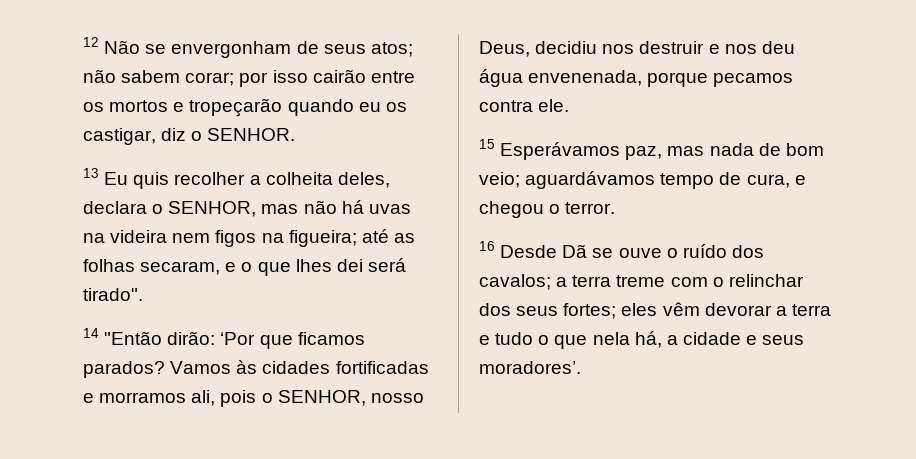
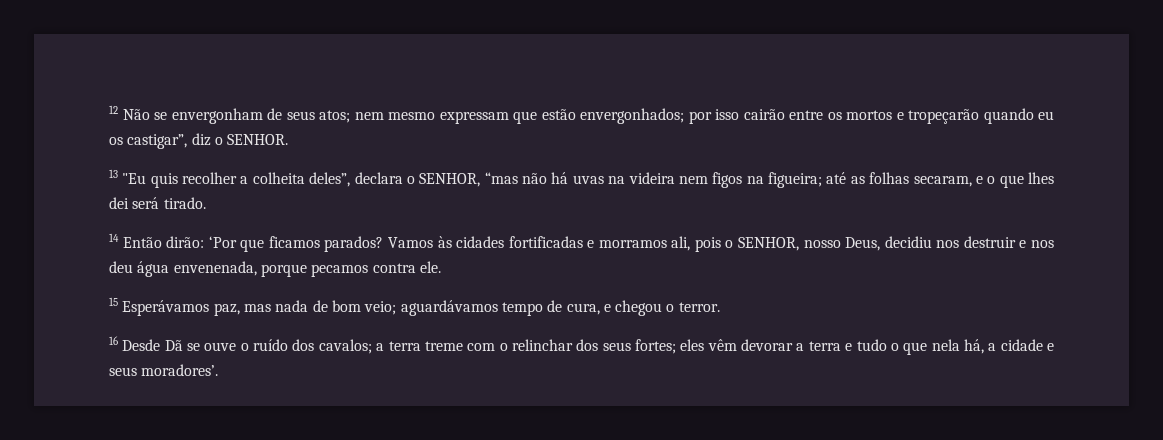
[83,69,235,86] não sabem corar; -> [354,108,684,124] nem mesmo expressam que estão envergonhados;
[83,128,156,145] castigar, -> [127,134,188,149] castigar”,
[104,172,129,185] Eu -> [122,173,147,184] "Eu
[337,172,390,188] deles, -> [309,172,351,187] deles”,
[261,204,299,214] mas -> [484,172,518,184] “mas
[83,288,143,301] tirado". -> [163,197,206,209] tirado.
[104,331,163,345] "Então -> [122,237,162,248] Então

